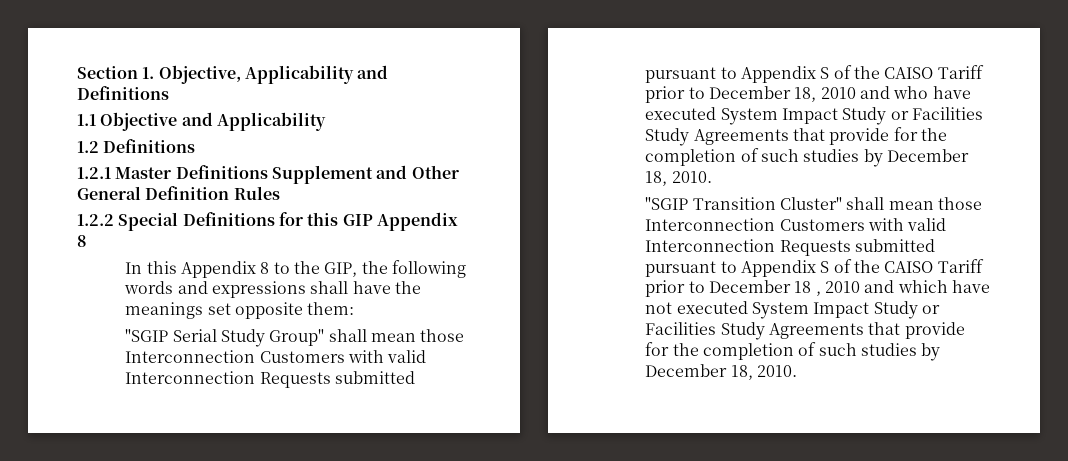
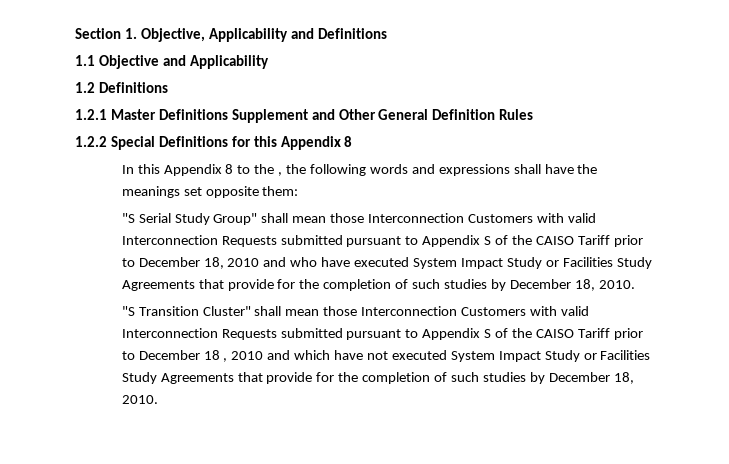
[342,214,373,226] GIP -> (277, 141) none
[324,262,358,277] GIP, -> [278,172,283,176] ,
[125,329,169,342] "SGIP -> [121,213,135,223] "S
[645,197,689,210] "SGIP -> [121,306,135,316] "S

